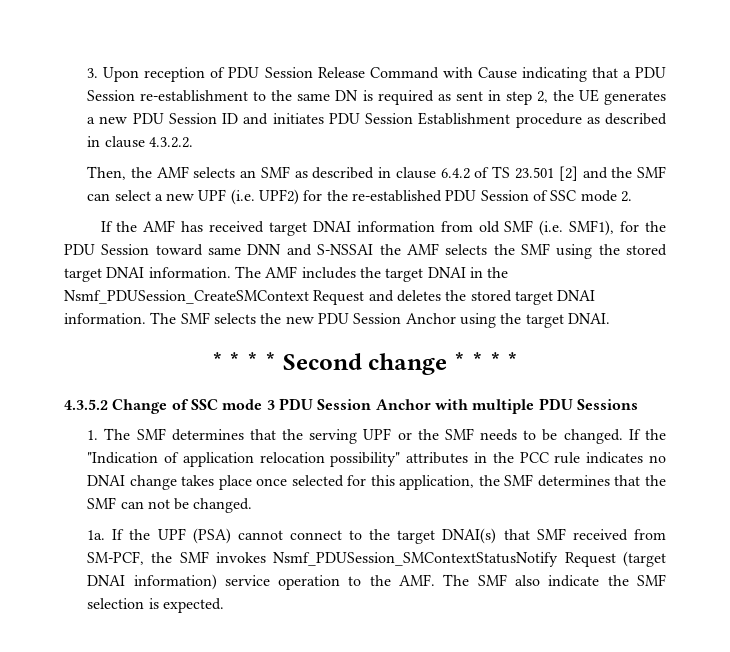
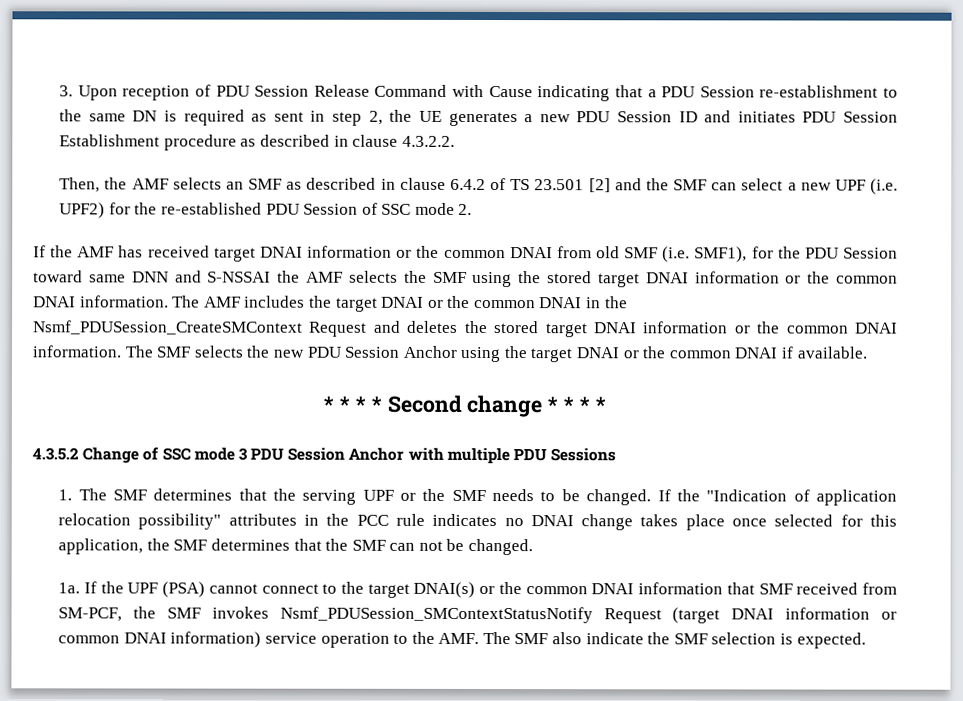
(435, 226) none -> [396,245,553,259] or the common DNAI
(145, 272) none -> [694,271,899,284] [33,296,76,308] information or the common DNAI
(466, 272) none -> [427,295,583,309] or the common DNAI
(596, 295) none -> [643,321,898,334] information or the common DNAI
[567,313,610,324] DNAI. -> [576,346,868,359] DNAI or the common DNAI if available.
(497, 536) none -> [479,582,724,595] or the common DNAI information
(126, 580) none -> [785,607,898,620] [58,632,167,644] information or common DNAI

